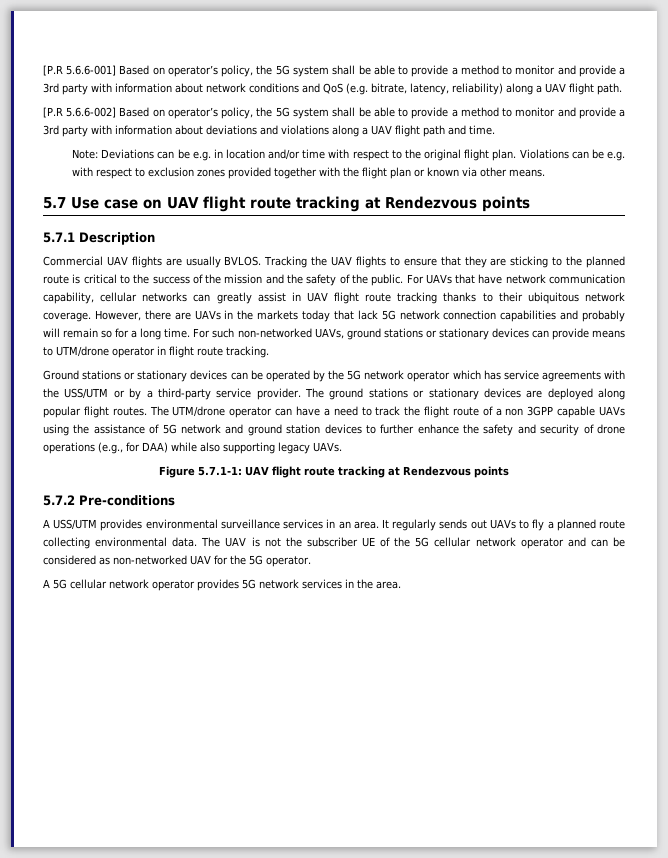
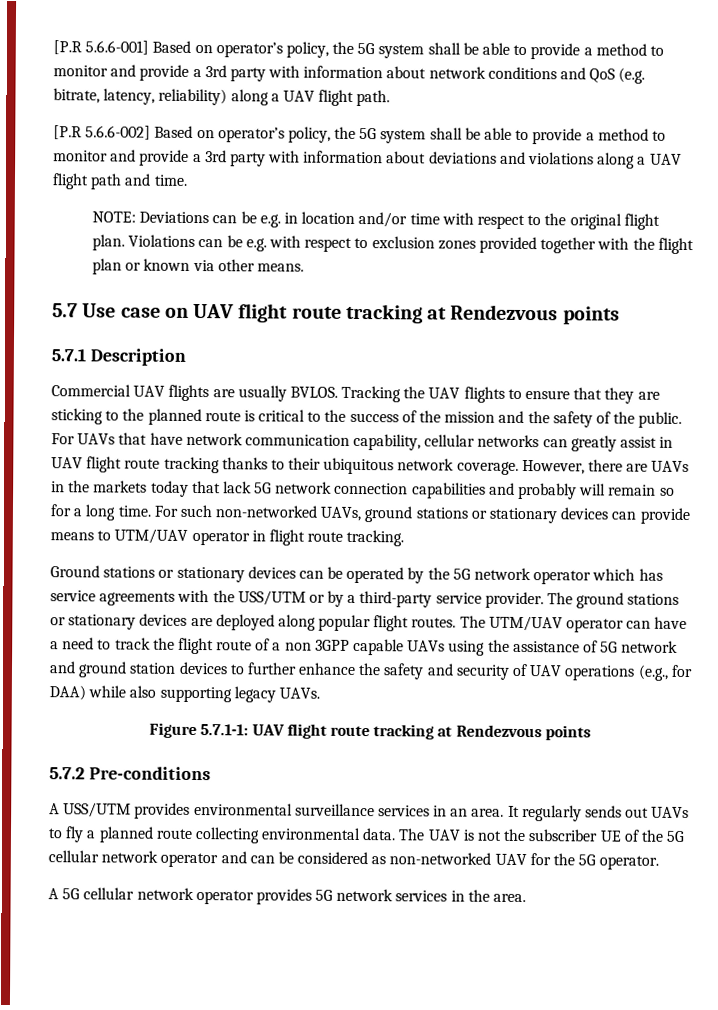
[72,149,99,159] Note: -> [92,211,137,223] NOTE:
[56,346,109,357] UTM/drone -> [114,528,189,544] UTM/UAV
[172,406,226,417] UTM/drone -> [488,615,563,632] UTM/UAV
[597,424,626,434] drone -> [529,665,563,677] UAV

